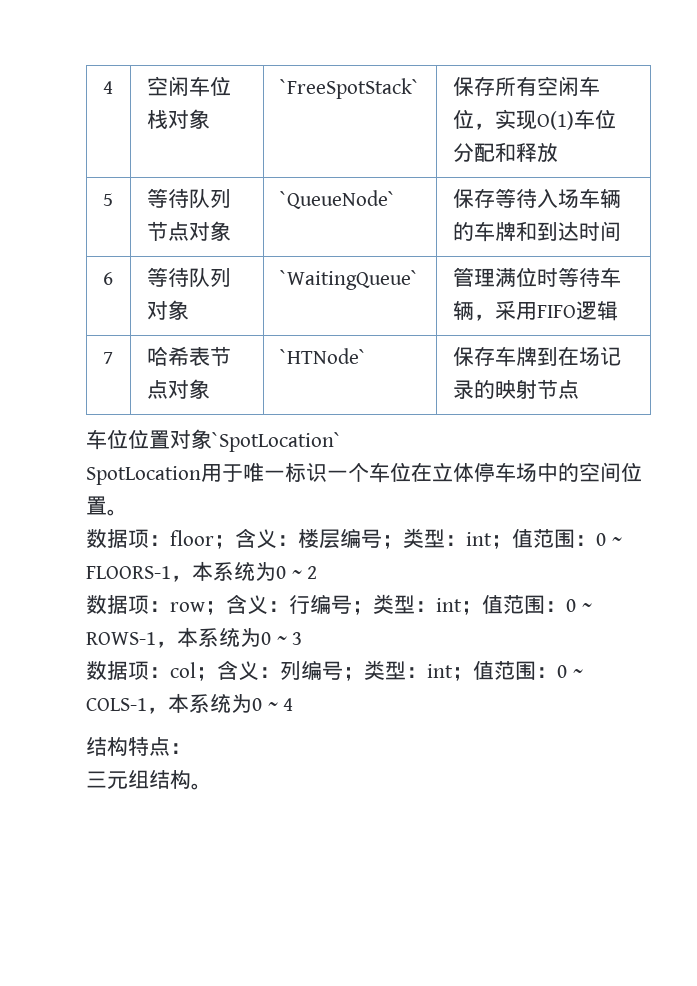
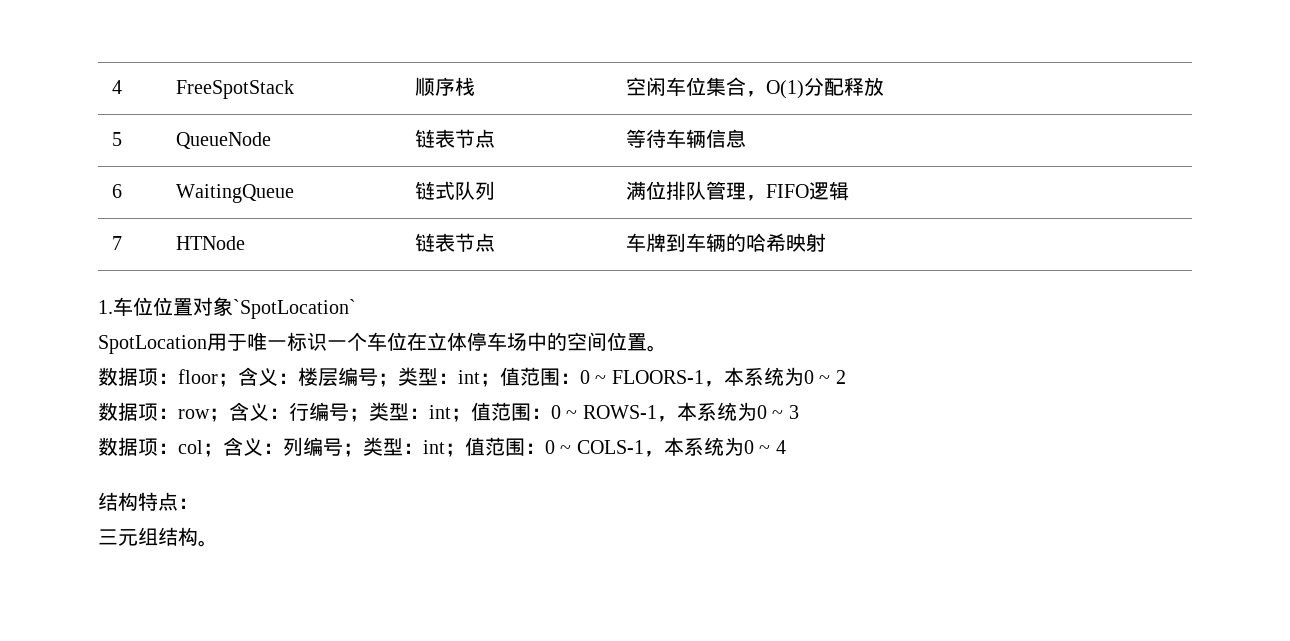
[102,81,113,94] [146,76,231,97] [146,109,210,129] [279,78,419,99] [452,76,600,97] [452,109,616,130] [452,142,516,162] 4 | 空闲车位栈对象 | `FreeSpotStack` | 保存所有空闲车位，实现O(1)车位分配和 -> [112,80,123,94] [176,80,295,99] [415,77,476,96] [626,77,845,99] 4 | FreeSpotStack | 顺序栈 | 空闲车位集合，O(1)分配
[146,188,231,209] [146,221,231,241] [279,190,395,209] [452,188,621,209] [452,221,621,242] [102,272,113,285] [146,267,231,288] [146,300,189,320] [279,270,418,290] [452,267,621,288] [452,300,537,321] 等待队列节点对象 | `QueueNode` | 保存等待入场车辆的车牌和到达时间 // 6 | 等待队列对象 | `WaitingQueue` | 管理满位时等待车辆，采用 -> [176,132,272,149] [415,129,496,148] [626,129,747,149] [112,184,123,198] [176,184,295,203] [415,181,496,200] [626,181,767,201] QueueNode | 链表节点 | 等待车辆信息 // 6 | WaitingQueue | 链式队列 | 满位排队管理，
[146,346,231,366] [146,379,210,399] [279,348,366,364] [452,346,621,367] [452,380,495,399] 哈希表节点对象 | `HTNode` | 保存车牌到在场记录的 -> [176,236,246,250] [415,233,496,252] [626,233,787,253] HTNode | 链表节点 | 车牌到车辆的哈希
[536,379,579,399] 节点 // -> [98,300,113,314] // 1.

